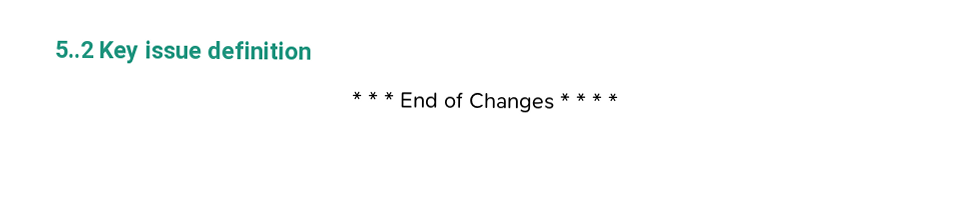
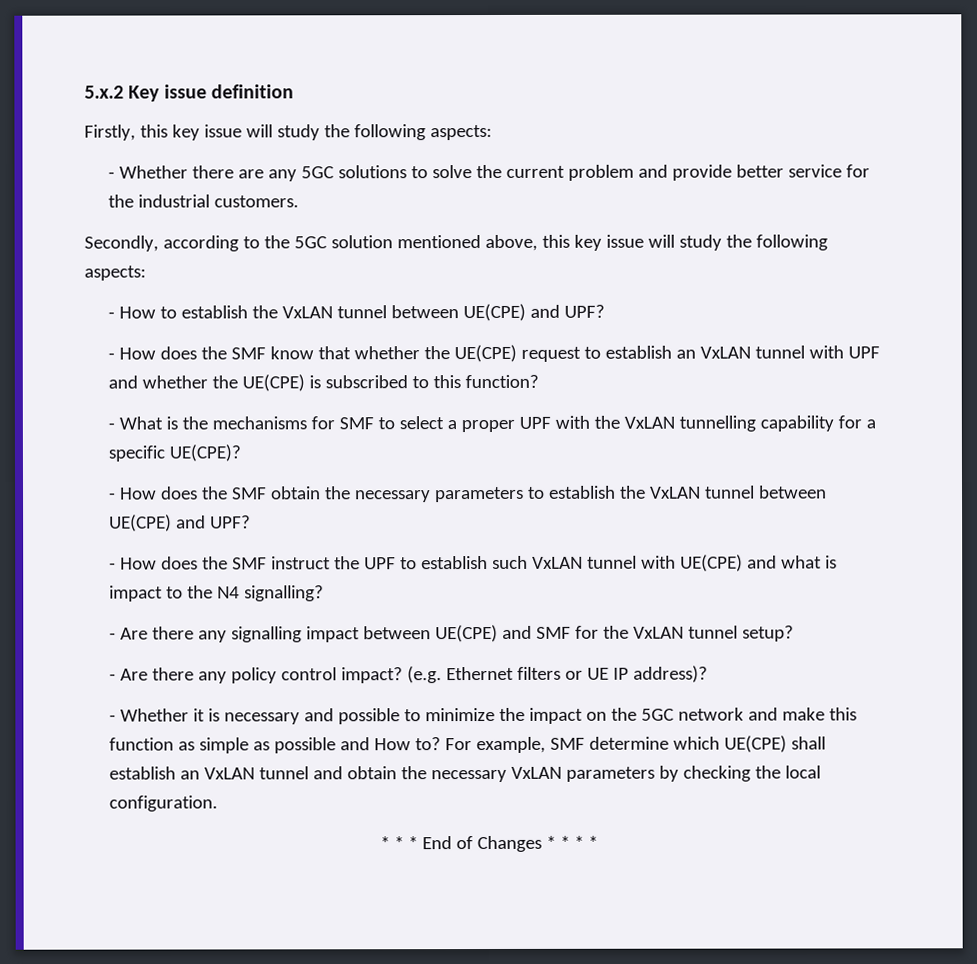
[55,40,94,59] 5..2 -> [84,85,124,99] 5.x.2
(313, 50) none -> [84,124,492,141] [108,164,871,182] [108,194,300,208] [84,234,828,252] [84,265,146,281] [108,303,606,322] [108,344,881,363] [108,374,540,392] [108,415,877,433] [108,444,242,462] [109,485,828,503] [109,514,252,532] [109,554,838,572] [109,585,325,602] [109,624,795,643] [109,665,709,684] [109,707,858,725] [109,735,827,754] [109,765,822,783] [109,795,219,812] // Firstly, this key issue will study the following aspects: // - Whether there are any 5GC solutions to solve the current problem and provide better service for the industrial customers. // Secondly, according to the 5GC solution mentioned above, this key issue will study the following aspects: // - How to establish the VxLAN tunnel between UE(CPE) and UPF? // - How does the SMF know that whether the UE(CPE) request to establish an VxLAN tunnel with UPF and whether the UE(CPE) is subscribed to this function? // - What is the mechanisms for SMF to select a proper UPF with the VxLAN tunnelling capability for a specific UE(CPE)? // - How does the SMF obtain the necessary parameters to establish the VxLAN tunnel between UE(CPE) and UPF? // - How does the SMF instruct the UPF to establish such VxLAN tunnel with UE(CPE) and what is impact to the N4 signalling? // - Are there any signalling impact between UE(CPE) and SMF for the VxLAN tunnel setup? // - Are there any policy control impact? (e.g. Ethernet filters or UE IP address)? // - Whether it is necessary and possible to minimize the impact on the 5GC network and make this function as simple as possible and How to? For example, SMF determine which UE(CPE) shall establish an VxLAN tunnel and obtain the necessary VxLAN parameters by checking the local configuration.

